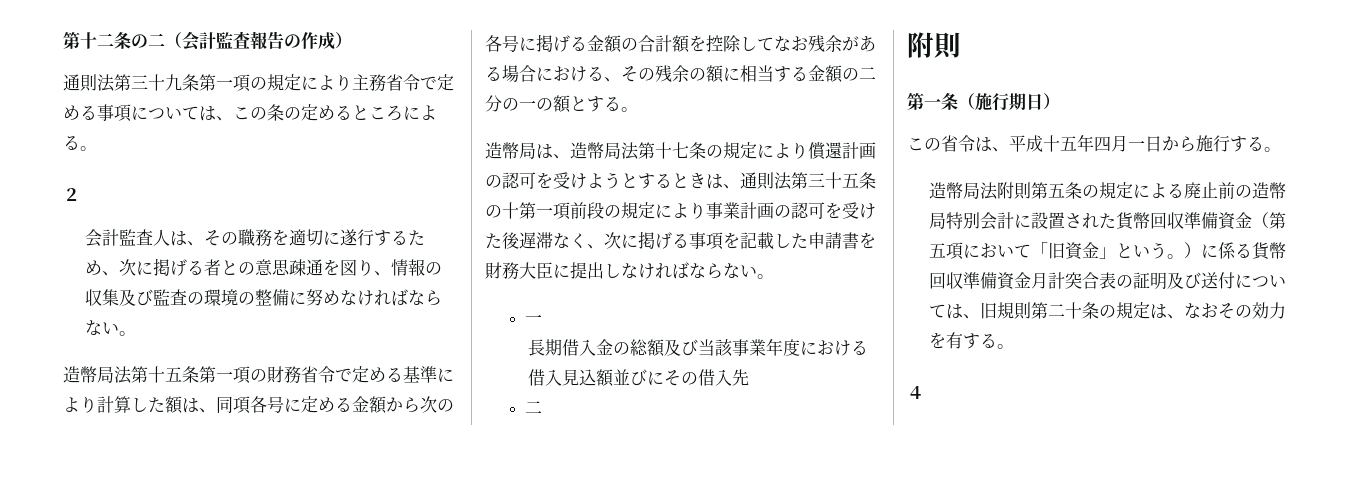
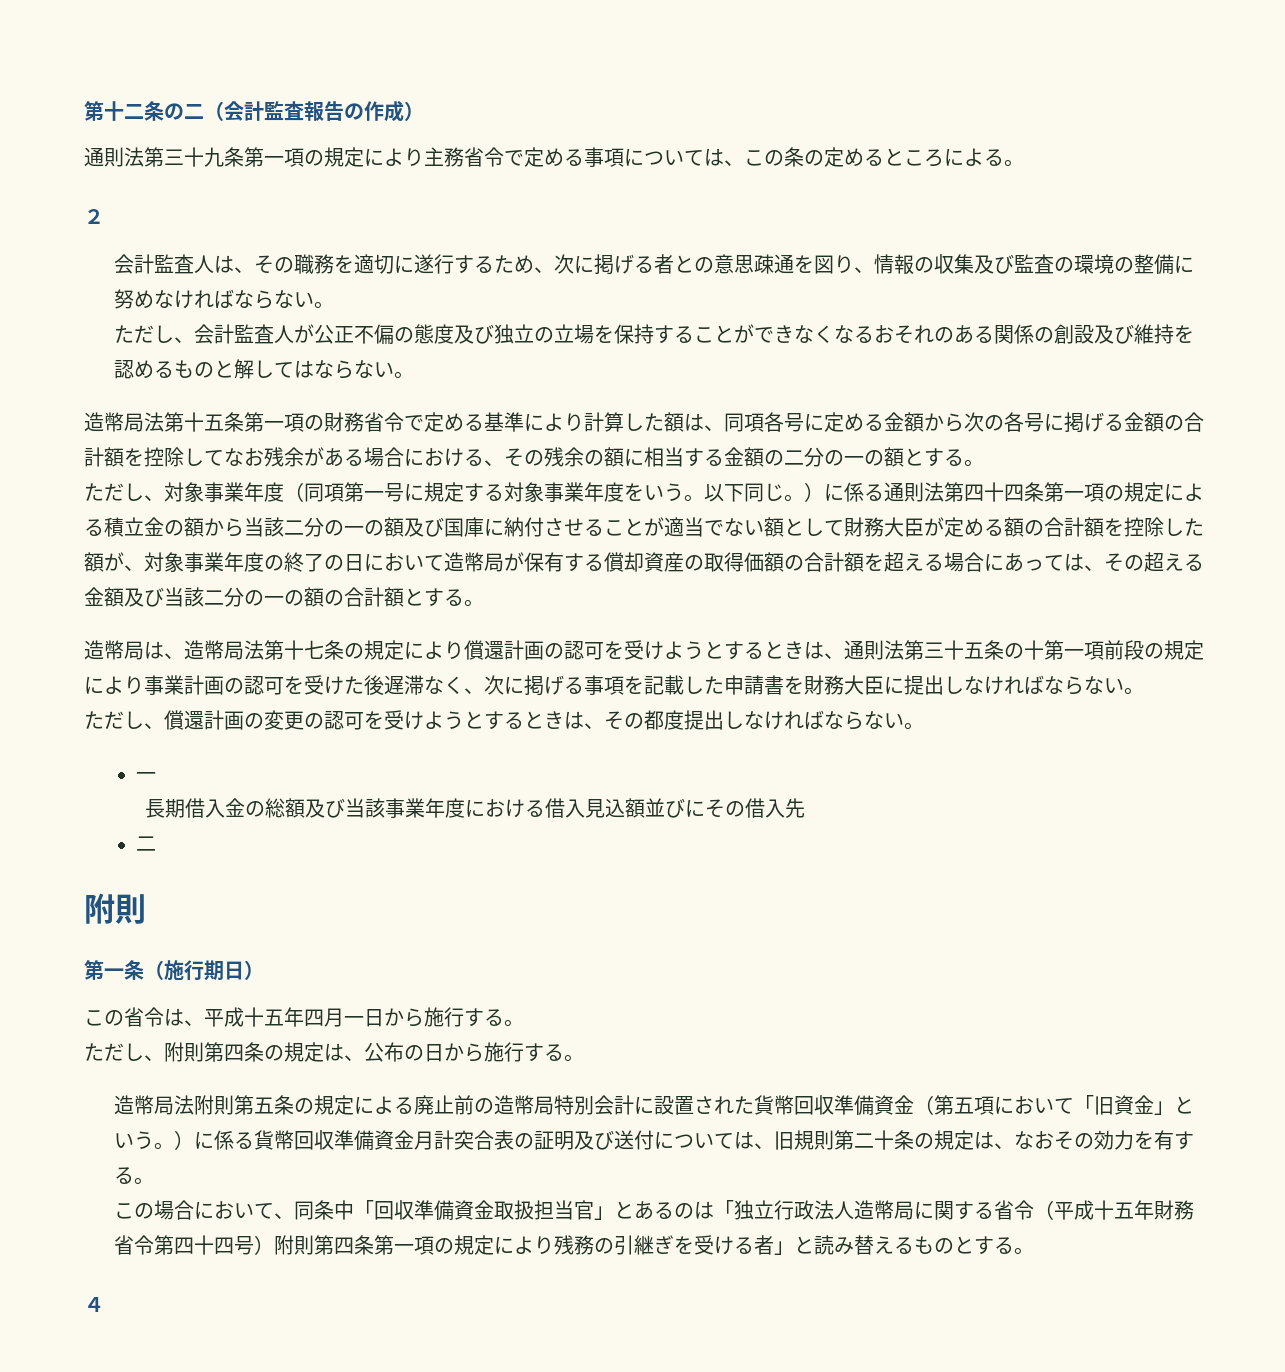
(136, 333) none -> [114,324,1195,345] [114,359,415,379] // ただし、会計監査人が公正不偏の態度及び独立の立場を保持することができなくなるおそれのある関係の創設及び維持を認めるものと解してはならない。
(638, 109) none -> [84,482,1204,502] [84,517,1204,537] [84,552,1204,572] [84,587,484,607] // ただし、対象事業年度（同項第一号に規定する対象事業年度をいう。以下同じ。）に係る通則法第四十四条第一項の規定による積立金の額から当該二分の一の額及び国庫に納付させることが適当でない額として財務大臣が定める額の合計額を控除した額が、対象事業年度の終了の日において造幣局が保有する償却資産の取得価額の合計額を超える場合にあっては、その超える金額及び当該二分の一の額の合計額とする。
(774, 276) none -> [84,710,924,730] // ただし、償還計画の変更の認可を受けようとするときは、その都度提出しなければならない。
(1281, 149) none -> [84,1042,584,1062] // ただし、附則第四条の規定は、公布の日から施行する。
(1014, 346) none -> [114,1200,1195,1221] [114,1235,1035,1255] // この場合において、同条中「回収準備資金取扱担当官」とあるのは「独立行政法人造幣局に関する省令（平成十五年財務省令第四十四号）附則第四条第一項の規定により残務の引継ぎを受ける者」と読み替えるものとする。

